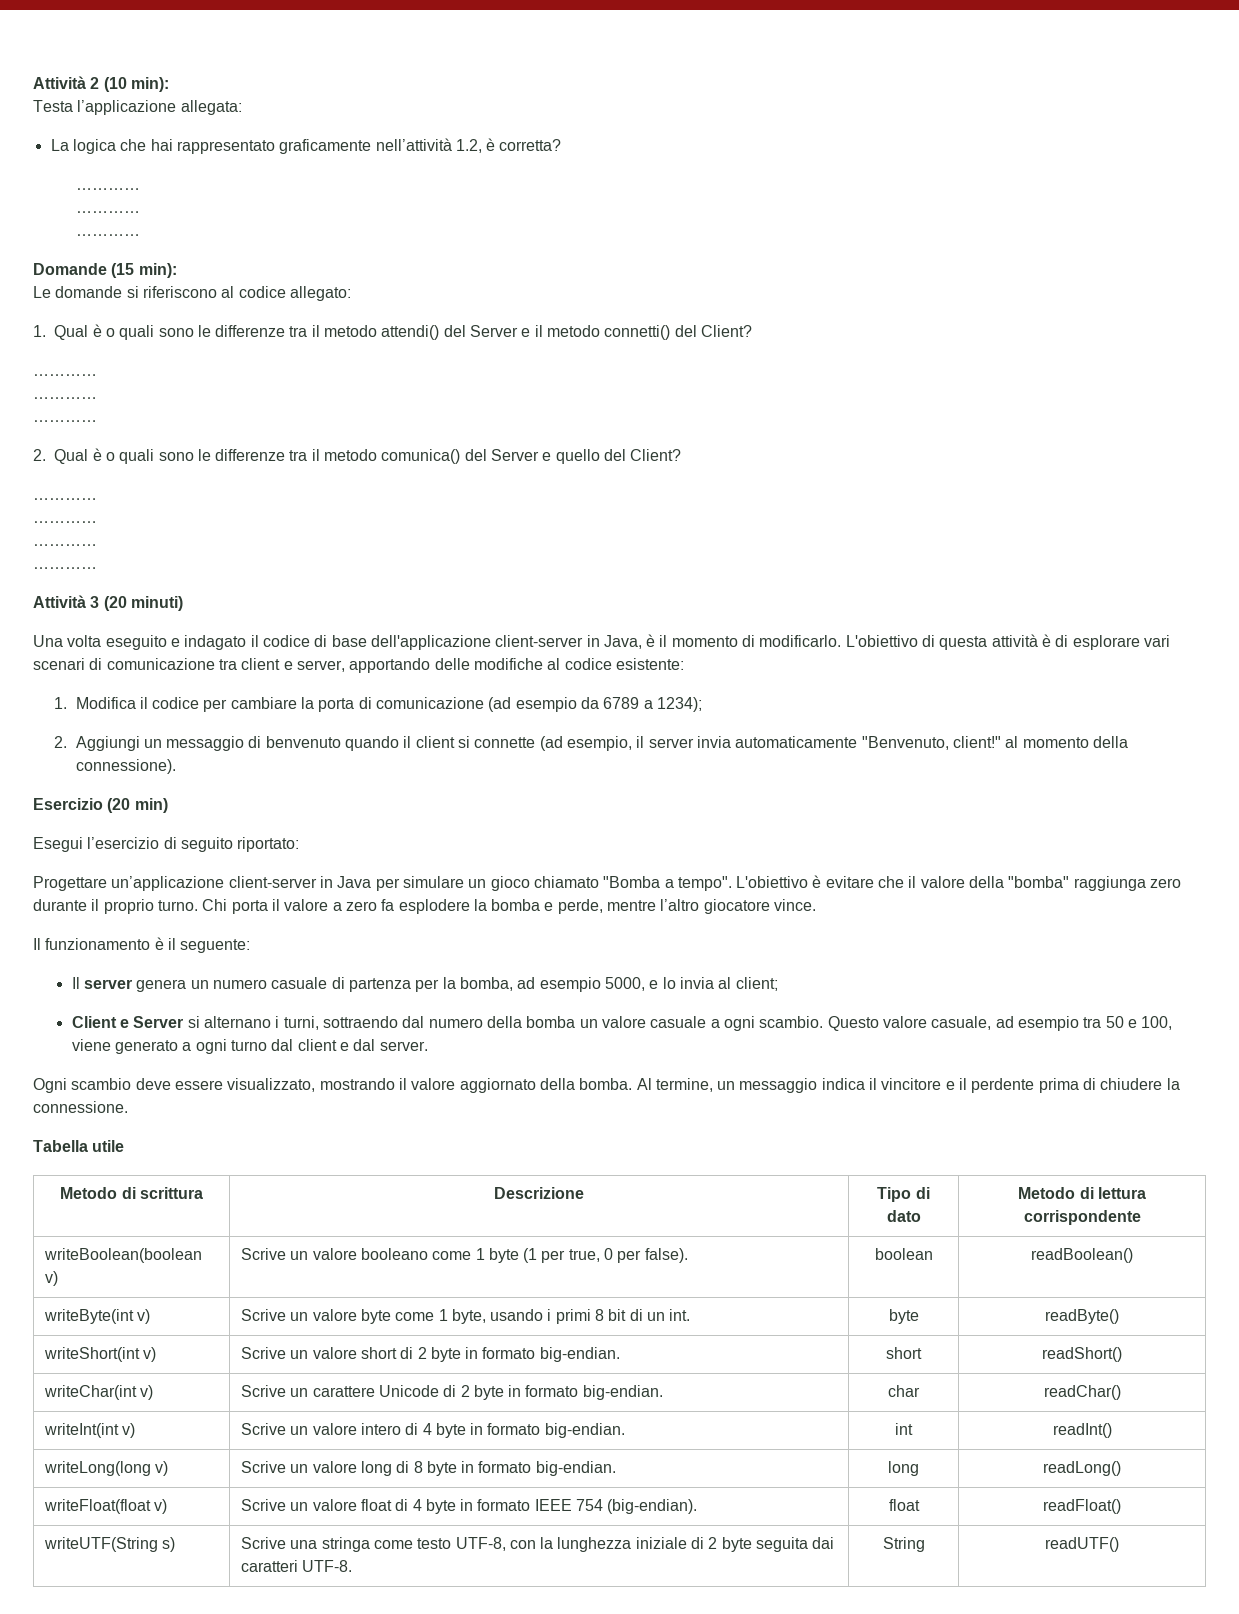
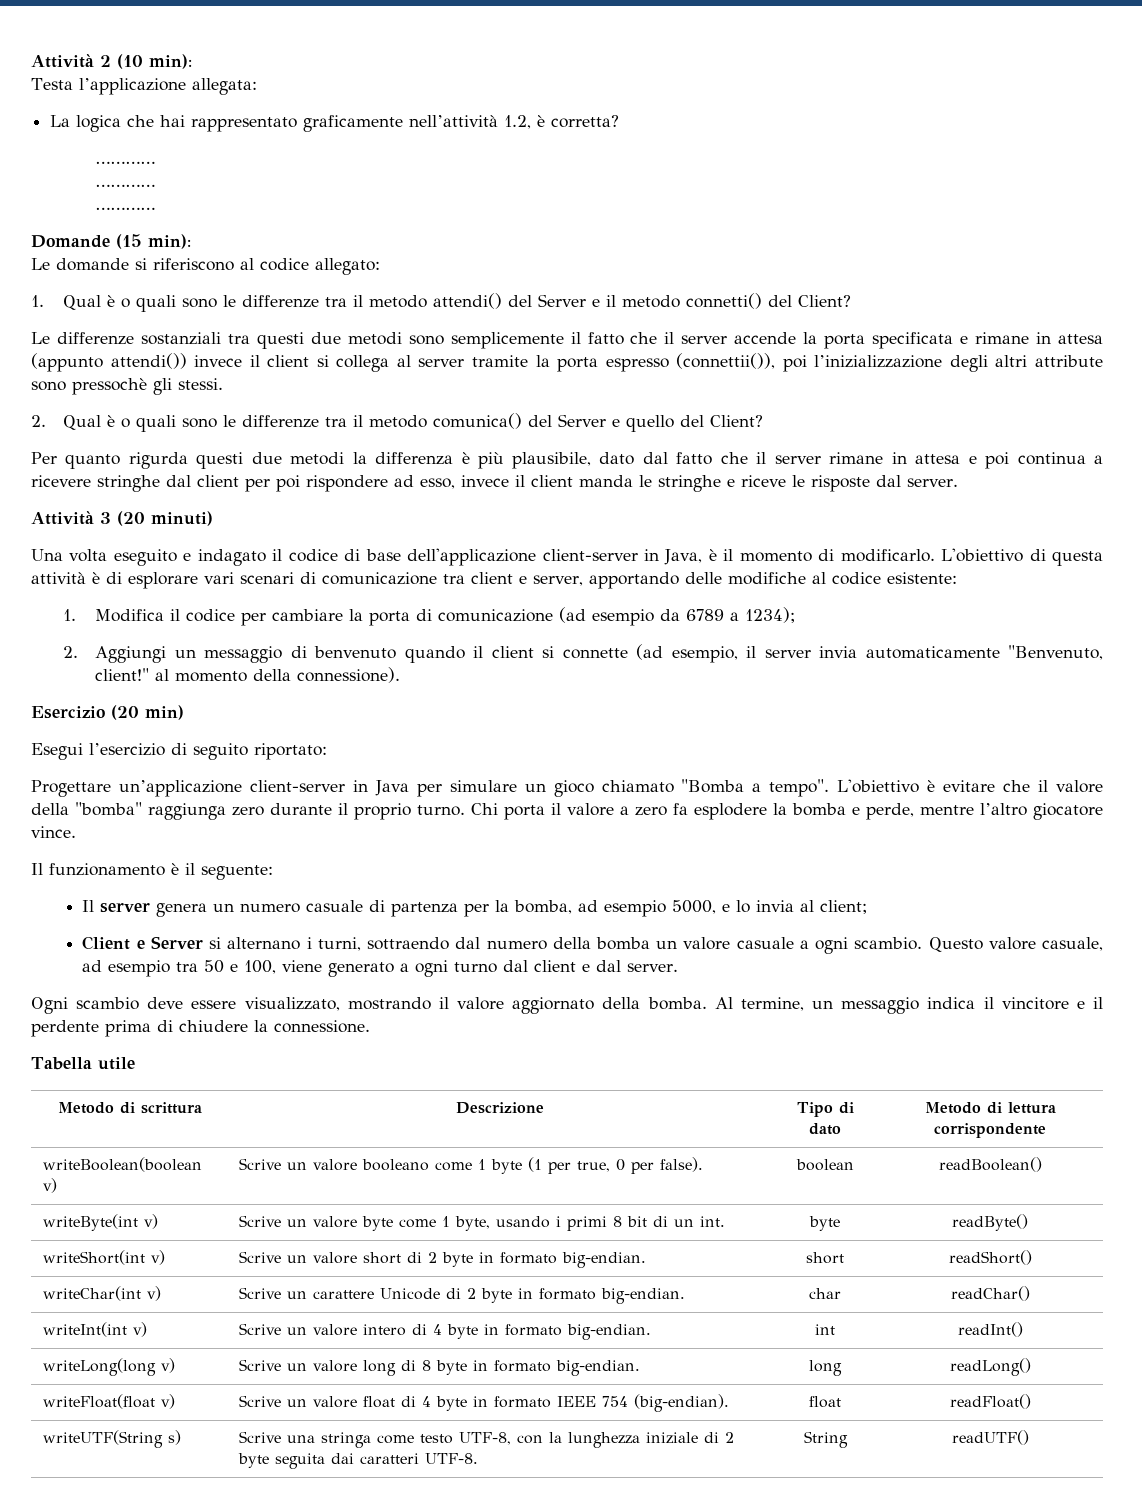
[33,374,97,376] [33,397,97,399] [33,420,97,422] ………… // ………… // ………… -> [31,332,1104,349] [31,353,1103,372] [31,378,223,395] Le differenze sostanziali tra questi due metodi sono semplicemente il fatto che il server accende la porta specificata e rimane in attesa (appunto attendi()) invece il client si collega al server tramite la porta espresso (connettii()), poi l’inizializzazione degli altri attribute sono pressochè gli stessi.
[33,498,97,500] [33,521,97,523] [33,544,97,546] [33,567,97,569] ………… // ………… // ………… // ………… -> [31,452,1104,469] [31,475,958,492] Per quanto rigurda questi due metodi la differenza è più plausibile, dato dal fatto che il server rimane in attesa e poi continua a ricevere stringhe dal client per poi rispondere ad esso, invece il client manda le stringhe e riceve le risposte dal server.

